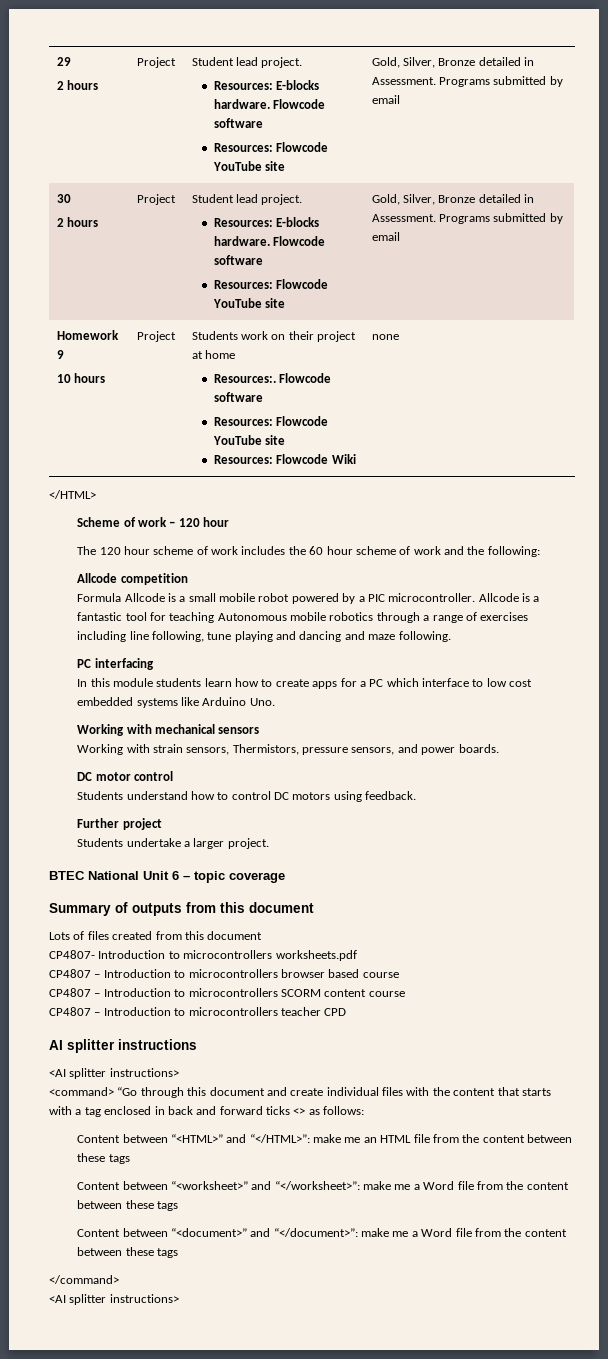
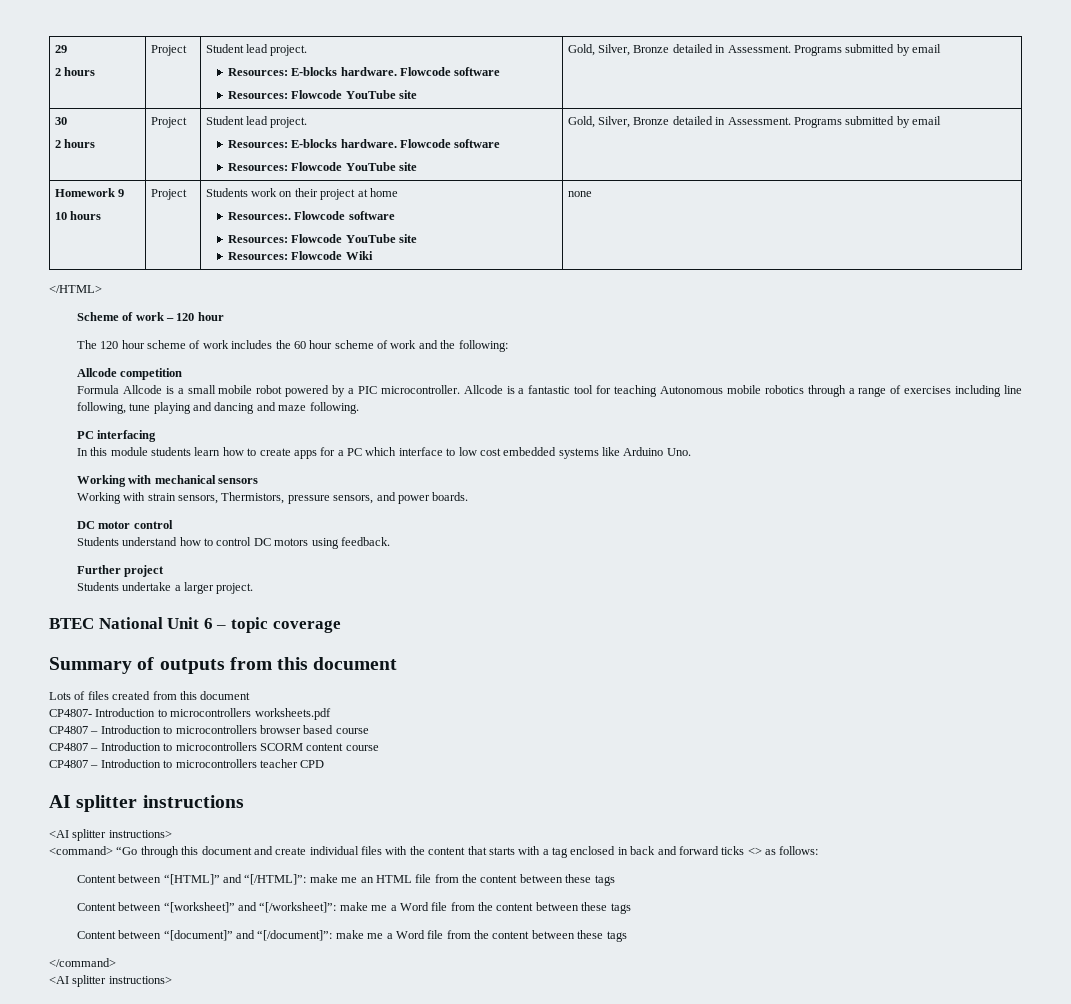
[170,1134,310,1143] “<HTML>” and “</HTML>”: -> [163,874,307,885] “[HTML]” and “[/HTML]”:
[170,1181,360,1190] “<worksheet>” and “</worksheet>”: -> [163,902,337,913] “[worksheet]” and “[/worksheet]”:
[170,1228,358,1237] “<document>” and “</document>”: -> [163,930,333,941] “[document]” and “[/document]”:

